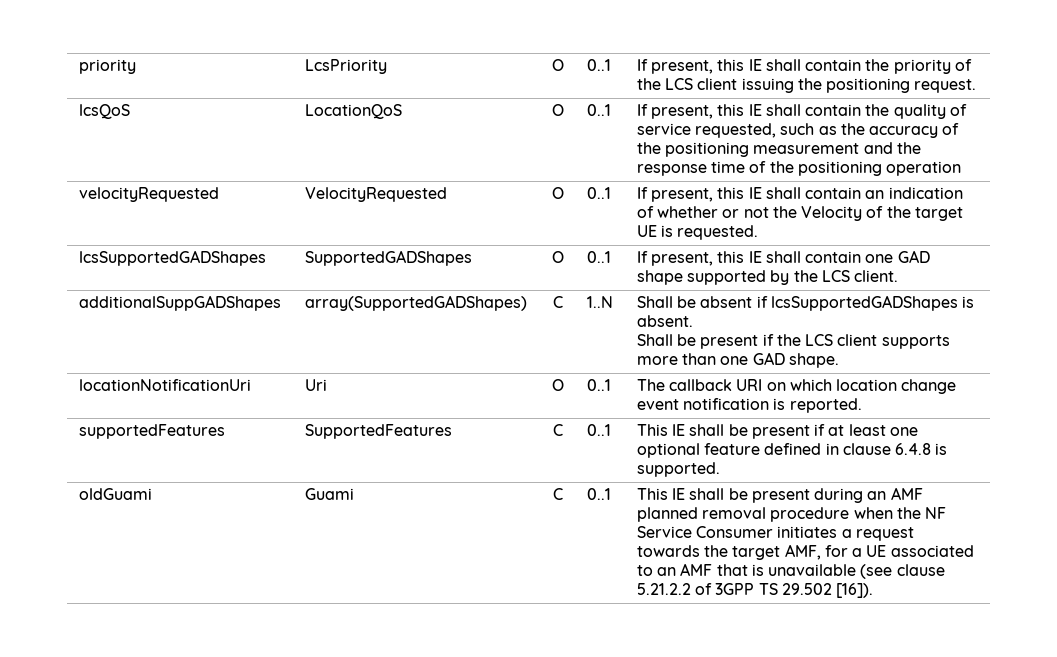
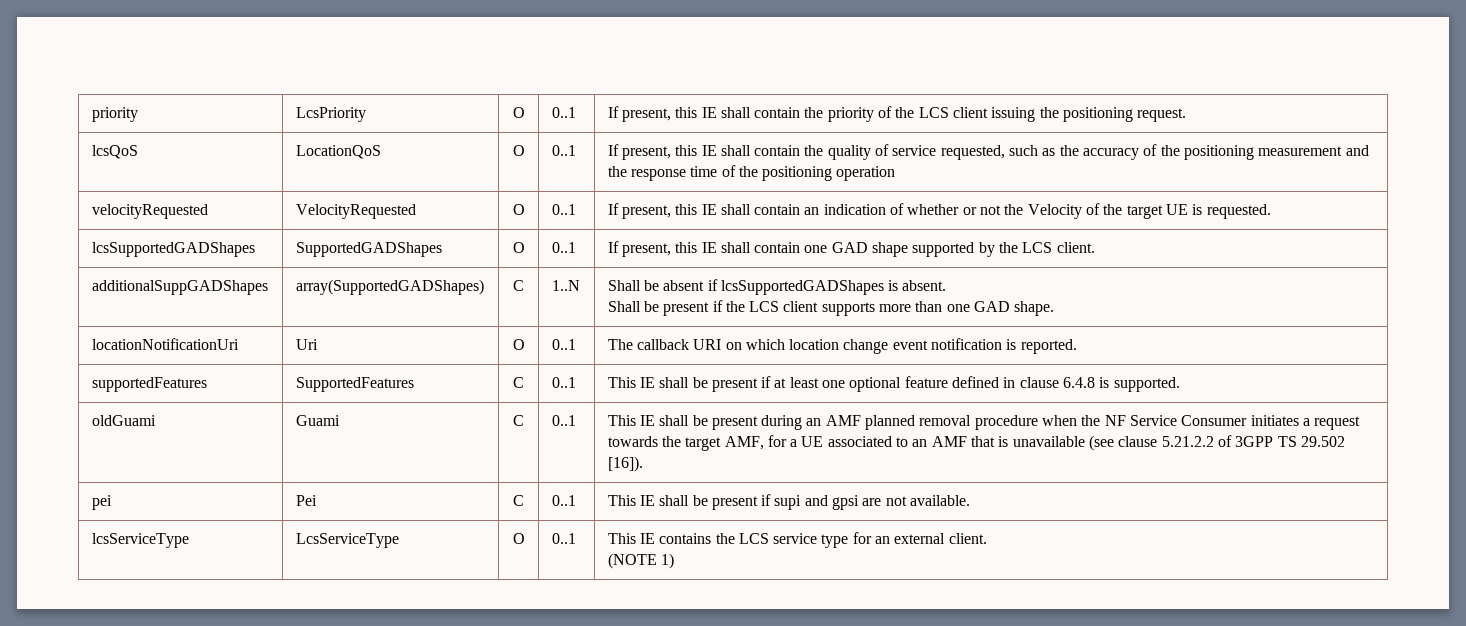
(874, 590) none -> [91,495,112,510] [295,495,317,506] [513,495,524,506] [551,495,576,506] [607,494,971,510] [91,533,189,548] [295,533,399,548] [512,533,525,544] [551,533,576,544] [607,532,987,548] [607,553,674,569] // pei | Pei | C | 0..1 | This IE shall be present if supi and gpsi are not available. // lcsServiceType | LcsServiceType | O | 0..1 | This IE contains the LCS service type for an external client. // (NOTE 1)

